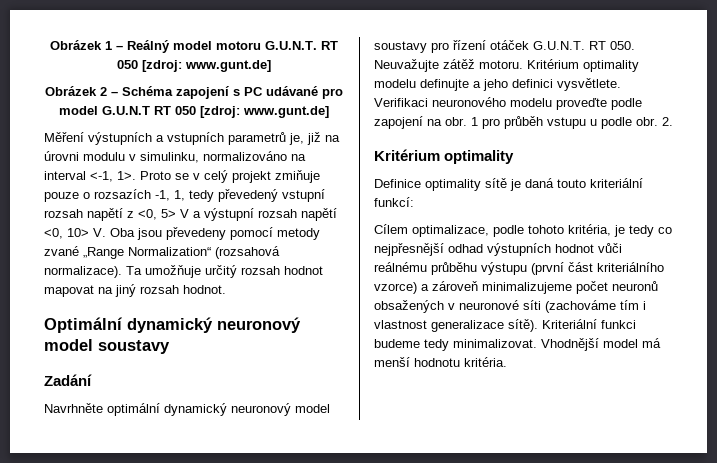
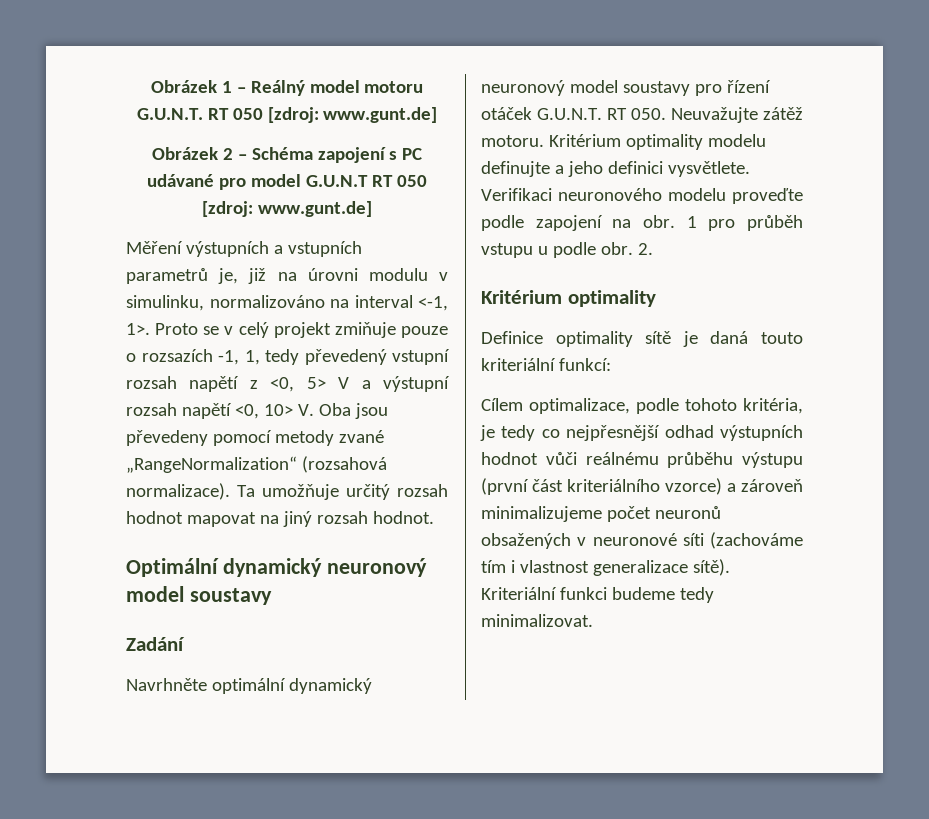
[83,247,211,259] „Range Normalization“ -> [126,456,297,473] „RangeNormalization“
[541,338,661,351] [374,357,507,367] Vhodnější model má menší hodnotu kritéria. -> (593, 620) none

